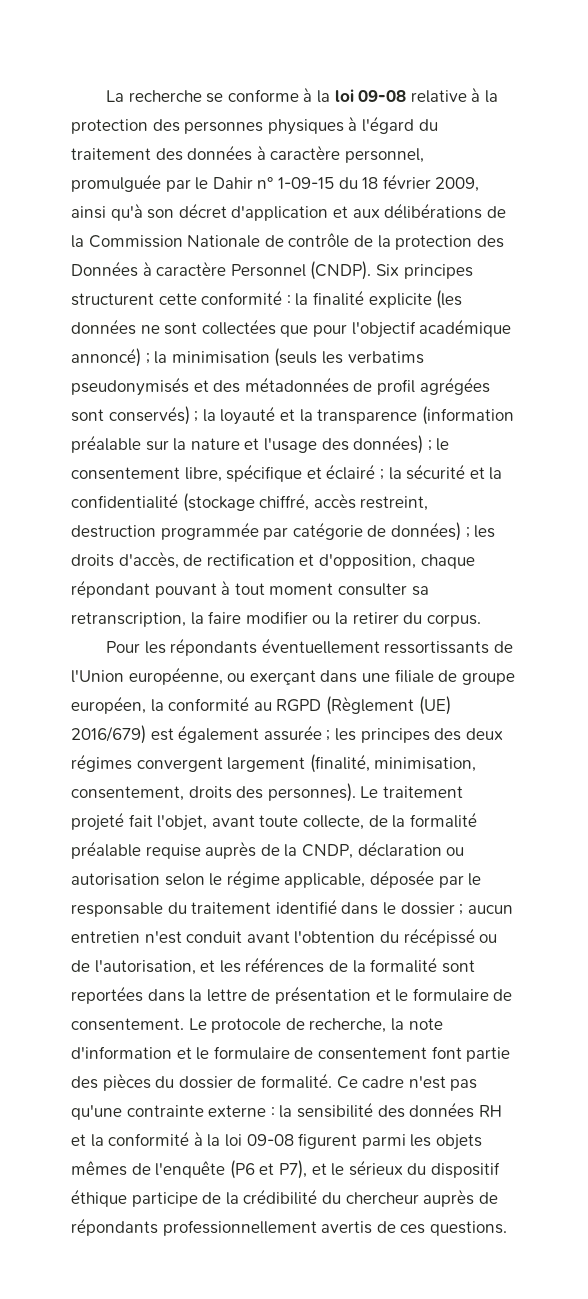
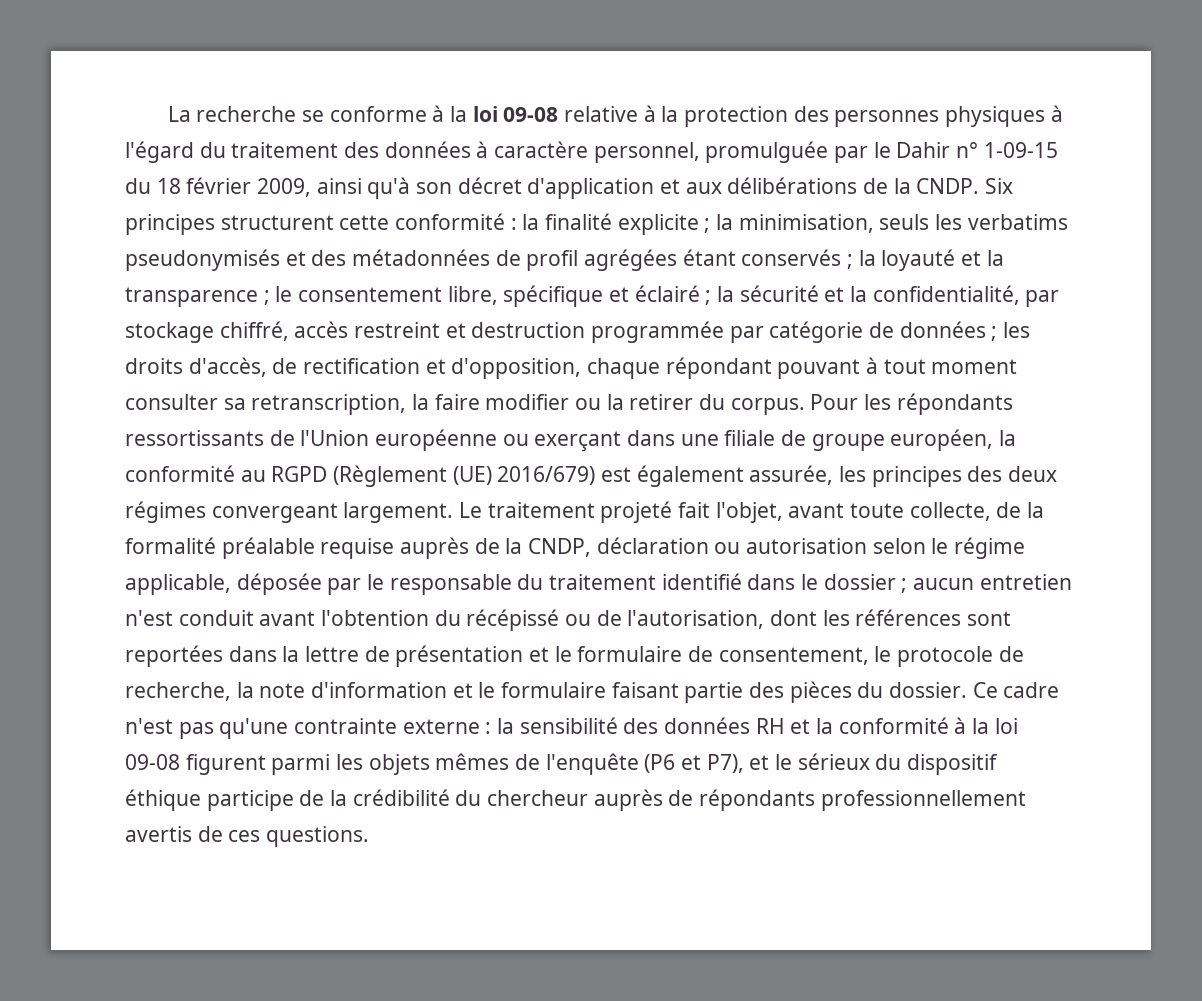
[88,233,504,250] [71,261,372,280] Commission Nationale de contrôle de la protection des Données à caractère Personnel (CNDP). -> [916,178,980,194] CNDP.
[436,290,463,309] [71,319,512,338] [71,348,318,367] (les données ne sont collectées que pour l'objectif académique annoncé) ; la minimisation (seuls -> [704,214,930,233] ; la minimisation, seuls
[71,406,190,425] sont conservés) -> [682,249,842,266] étant conservés
[421,406,514,425] [71,435,424,454] (information préalable sur la nature et l'usage des données) -> (258, 297) none
[71,493,429,512] confidentialité (stockage chiffré, accès restreint, -> [872,285,1060,307] [125,321,466,343] confidentialité, par stockage chiffré, accès restreint et
[390,522,461,541] données) -> [899,321,986,338] données
(481, 620) // -> (805, 406) none
[261,638,380,654] éventuellement -> (1013, 404) none
[128,667,223,685] européenne, -> [375,429,498,451] européenne
[263,725,331,741] assurée ; -> [749,465,834,485] assurée,
[136,754,477,773] [71,783,356,802] convergent largement (finalité, minimisation, consentement, droits des personnes). -> [211,502,454,523] convergeant largement.
[200,960,216,972] et -> [770,610,818,626] dont
[328,957,438,973] de la formalité -> (962, 617) none
[71,1018,207,1031] consentement. Le -> [718,646,892,665] consentement, le
[294,1046,462,1060] de consentement font -> [611,682,679,698] faisant
[178,1073,332,1089] dossier de formalité. -> [889,682,968,698] dossier.

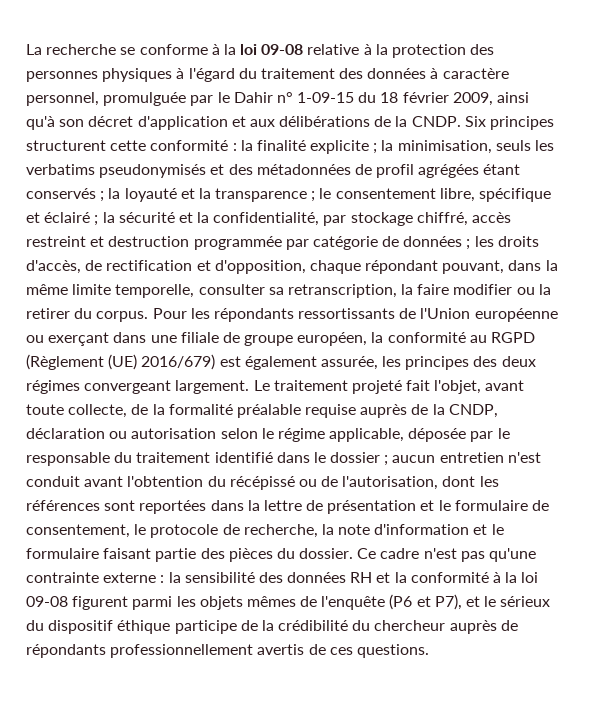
[777,357,1018,379] pouvant à tout moment -> [442,260,558,274] [26,284,195,298] pouvant, dans la même limite temporelle,

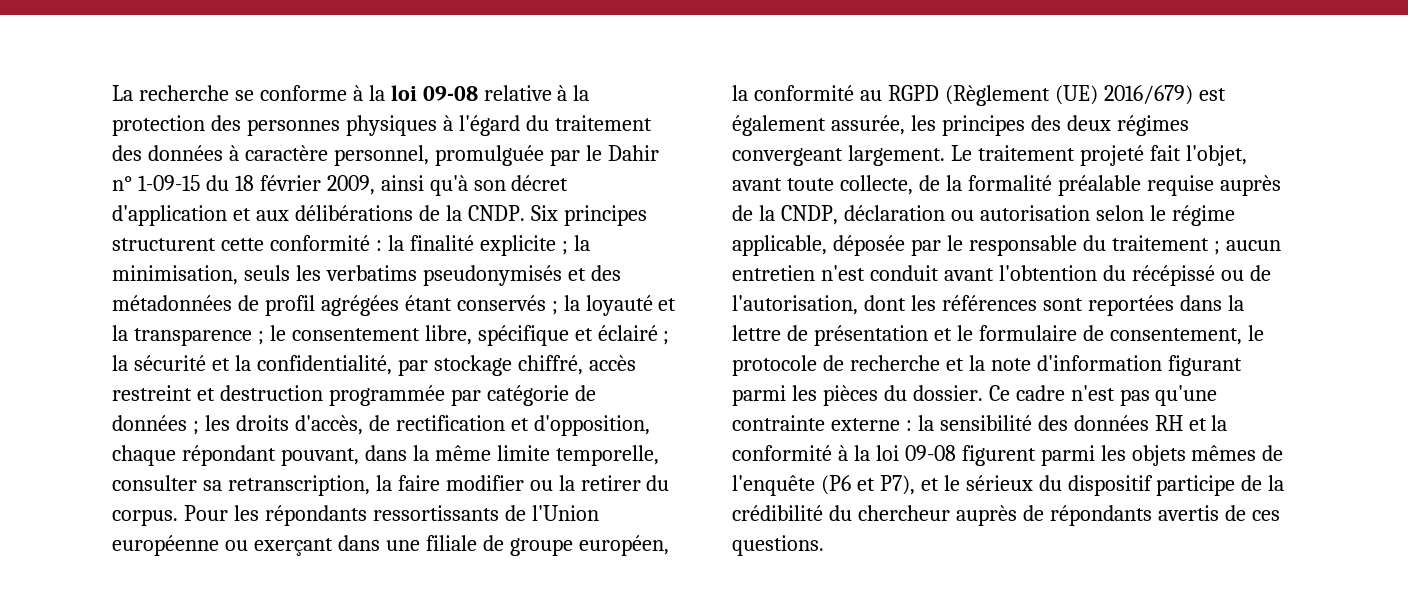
[214,452,381,463] identifié dans le dossier -> (1209, 243) none
[243,524,318,538] recherche, -> [849,355,964,371] recherche et
[473,524,504,535] [26,548,225,562] et le formulaire faisant partie des -> [1167,355,1242,376] [732,385,817,406] figurant parmi les
[117,620,171,634] éthique -> (1153, 485) none
[110,644,254,658] professionnellement -> (1152, 515) none

